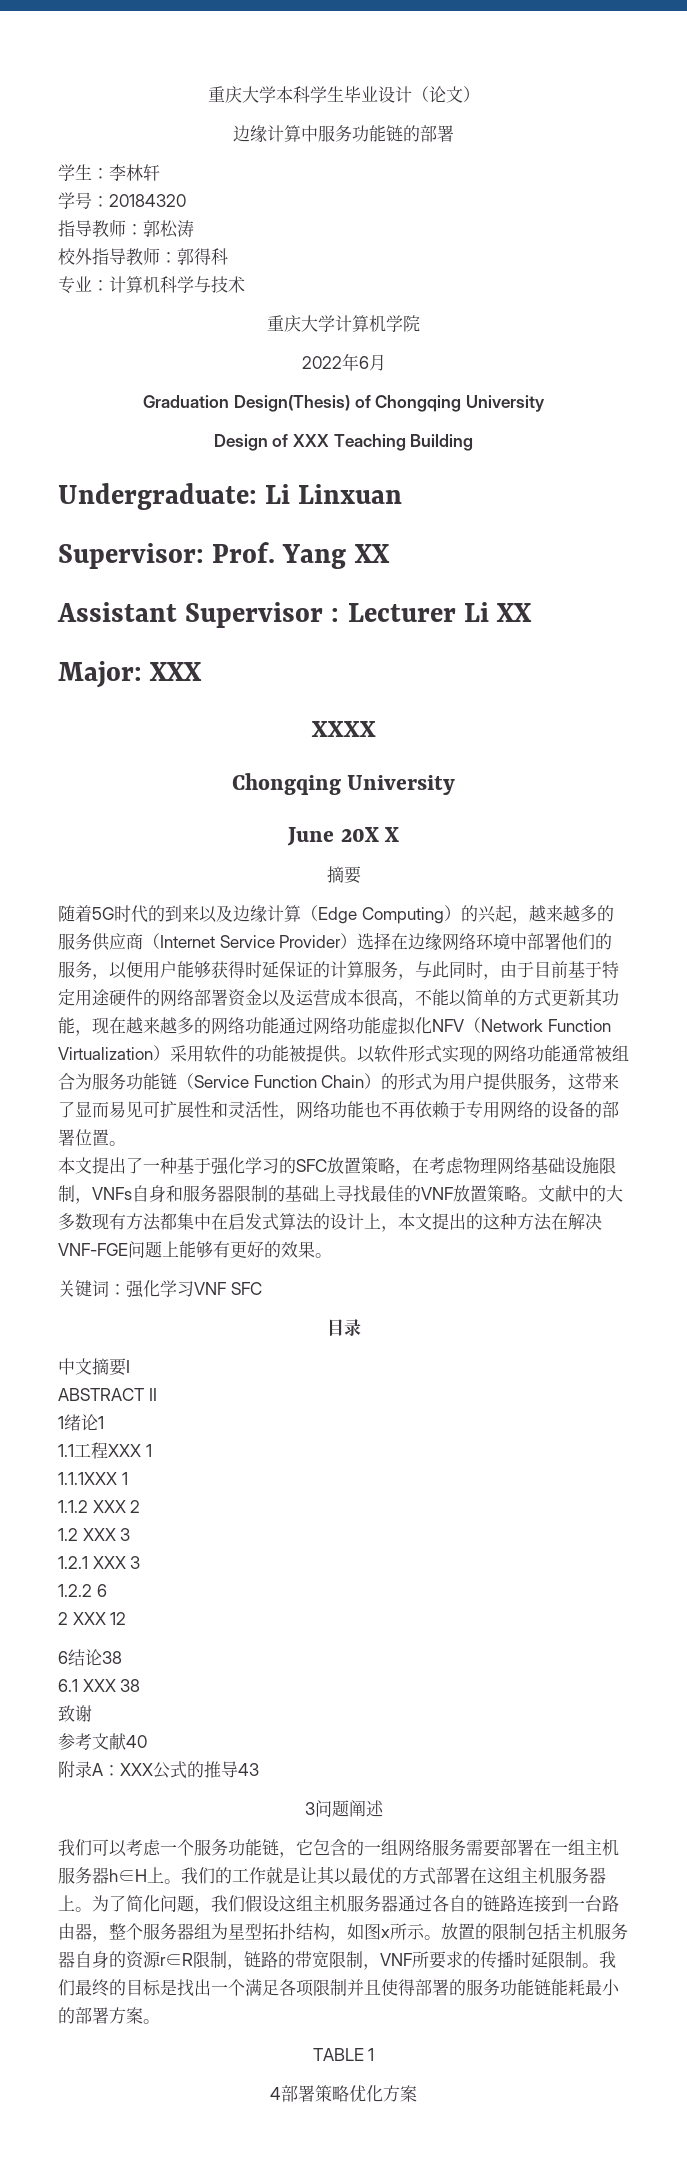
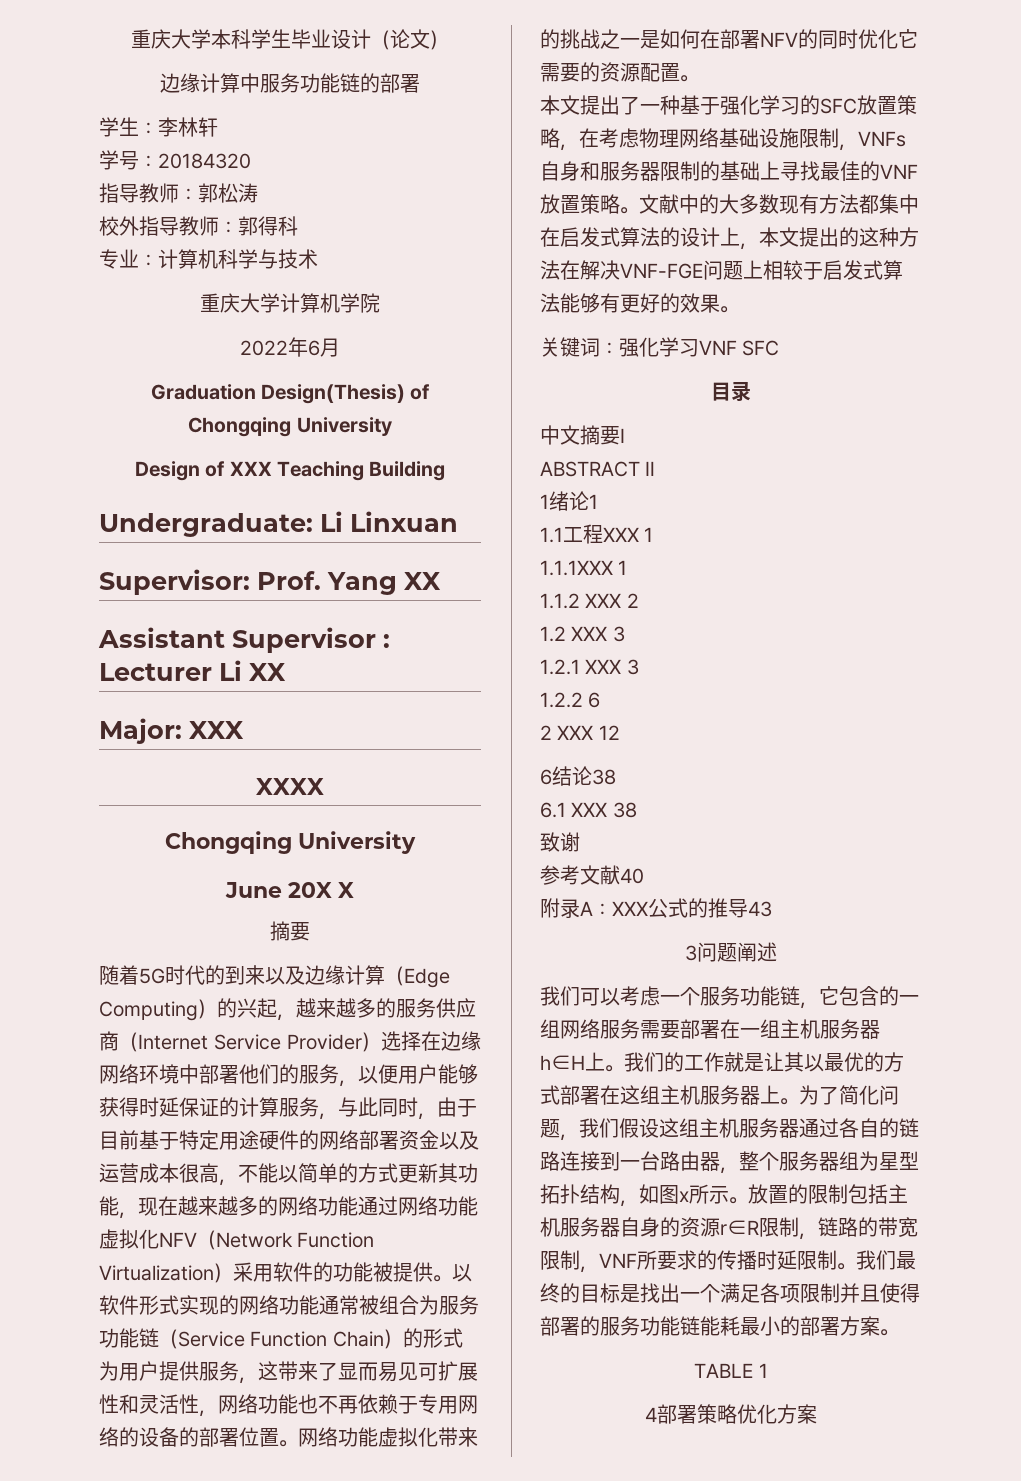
(126, 1143) none -> [298,1427,478,1447] [540,29,918,49] [540,62,699,82] 网络功能虚拟化带来的挑战之一是如何在部署NFV的同时优化它需要的资源配置。
(179, 1249) none -> [763,260,903,280] [540,293,560,313] 相较于启发式算法

